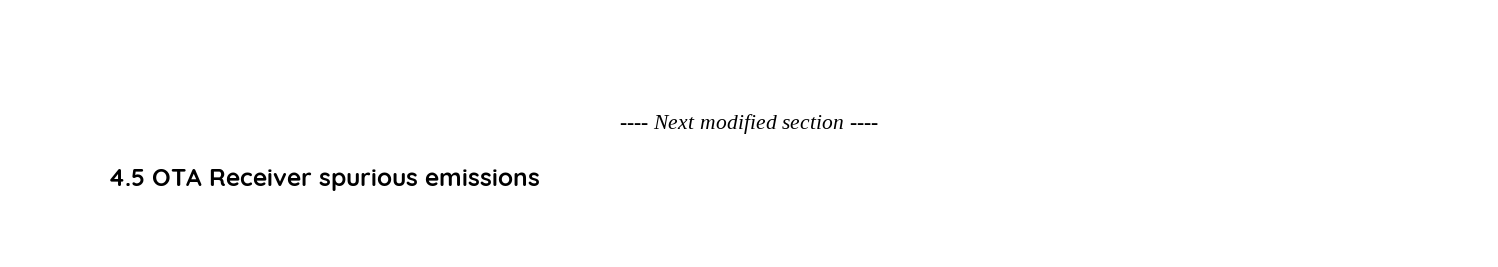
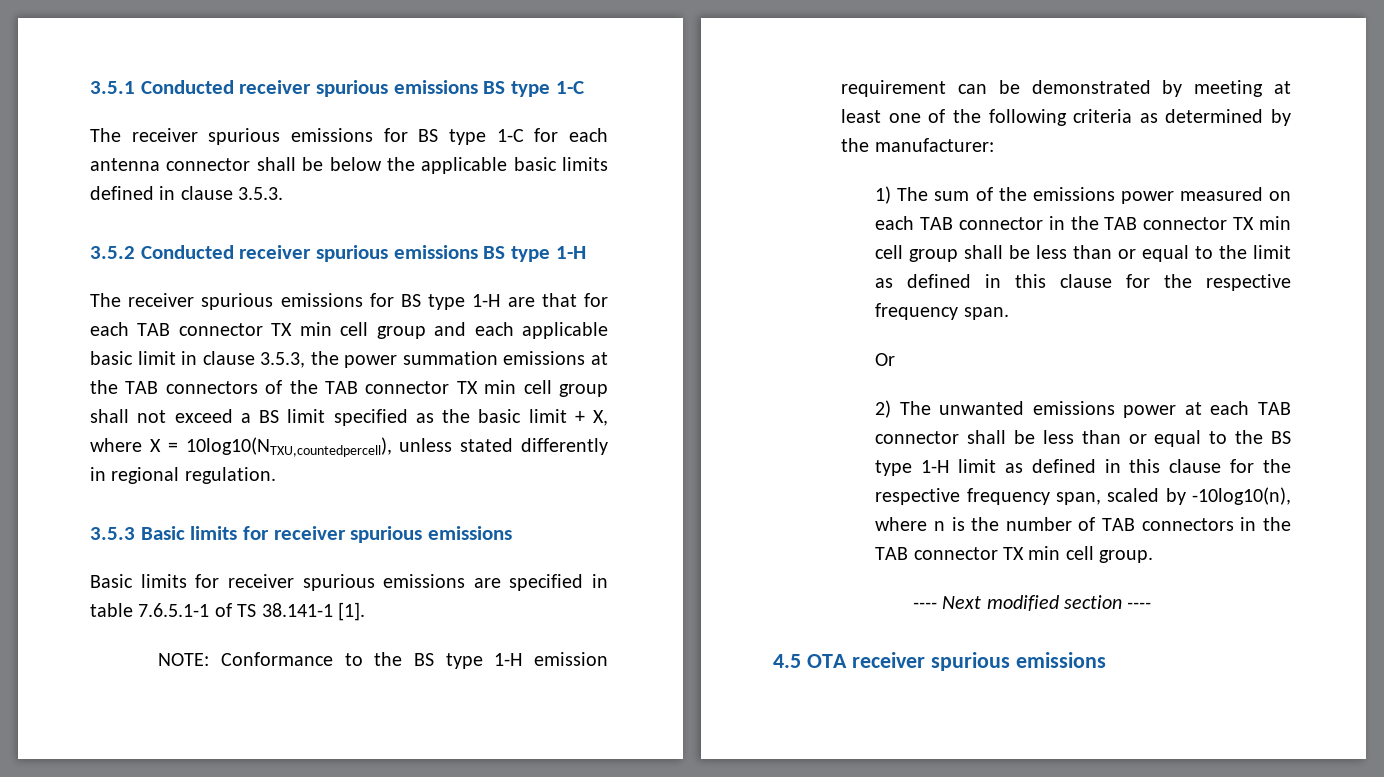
(619, 126) none -> [90,80,584,97] [90,128,609,145] [90,157,608,174] [90,186,284,200] [90,245,586,262] [90,293,608,310] [90,322,608,339] [90,351,608,368] [90,380,608,397] [90,409,608,426] [90,437,608,457] [90,467,276,484] [90,526,513,543] [90,574,608,591] [90,602,365,621] [158,652,608,669] [841,80,1291,97] [841,109,1291,126] [841,138,994,152] [875,186,1291,204] [875,216,1291,230] [875,245,1291,262] [875,274,1291,291] [875,303,1009,320] [875,353,896,366] [875,400,1291,418] [875,430,1291,447] [875,459,1291,476] [875,487,1291,505] [875,517,1291,531] [875,546,1154,563] 3.5.1 Conducted receiver spurious emissions BS type 1-C // The receiver spurious emissions for BS type 1-C for each antenna connector shall be below the applicable basic limits defined in clause 3.5.3. // 3.5.2 Conducted receiver spurious emissions BS type 1-H // The receiver spurious emissions for BS type 1-H are that for each TAB connector TX min cell group and each applicable basic limit in clause 3.5.3, the power summation emissions at the TAB connectors of the TAB connector TX min cell group shall not exceed a BS limit specified as the basic limit + X, where X = 10log10(NTXU,countedpercell), unless stated differently in regional regulation. // 3.5.3 Basic limits for receiver spurious emissions // Basic limits for receiver spurious emissions are specified in table 7.6.5.1-1 of TS 38.141-1 [1]. // NOTE: Conformance to the BS type 1-H emission requirement can be demonstrated by meeting at least one of the following criteria as determined by the manufacturer: // 1) The sum of the emissions power measured on each TAB connector in the TAB connector TX min cell group shall be less than or equal to the limit as defined in this clause for the respective frequency span. // Or // 2) The unwanted emissions power at each TAB connector shall be less than or equal to the BS type 1-H limit as defined in this clause for the respective frequency span, scaled by -10log10(n), where n is the number of TAB connectors in the TAB connector TX min cell group. //
[209,169,312,186] Receiver -> [851,652,925,668] receiver

